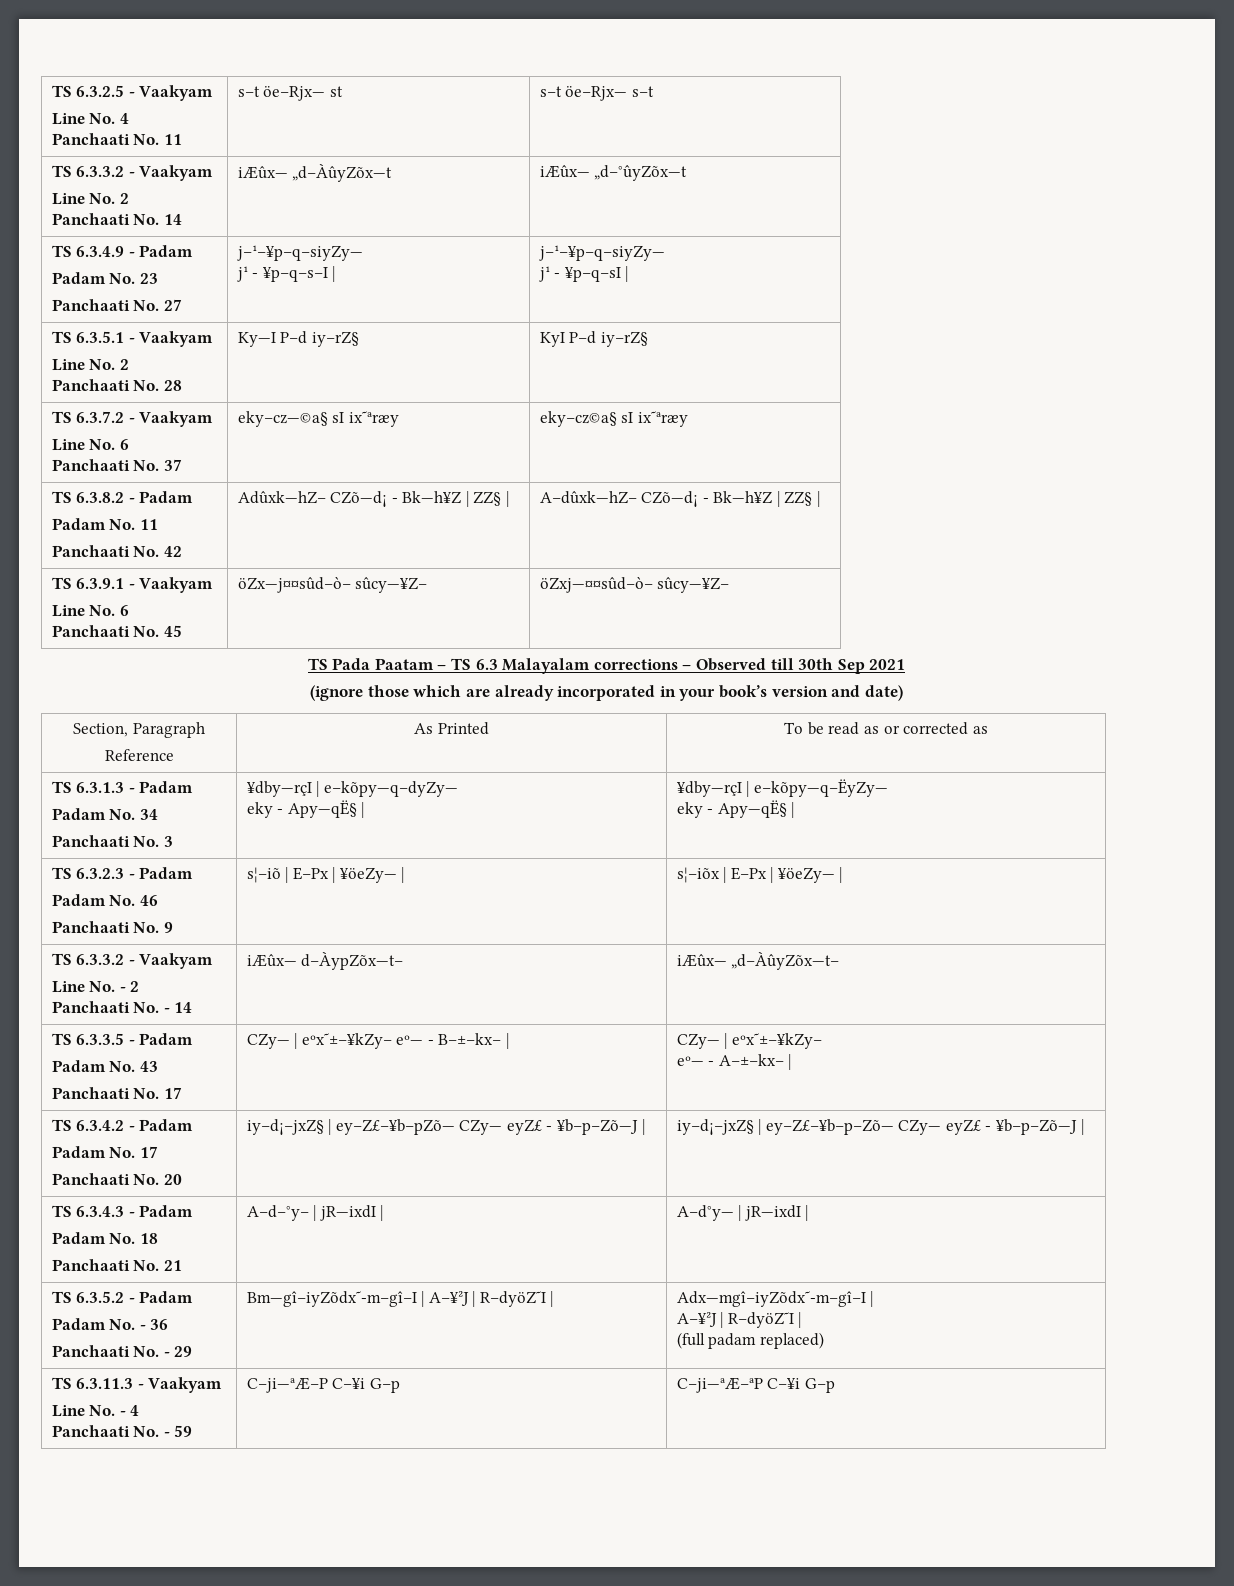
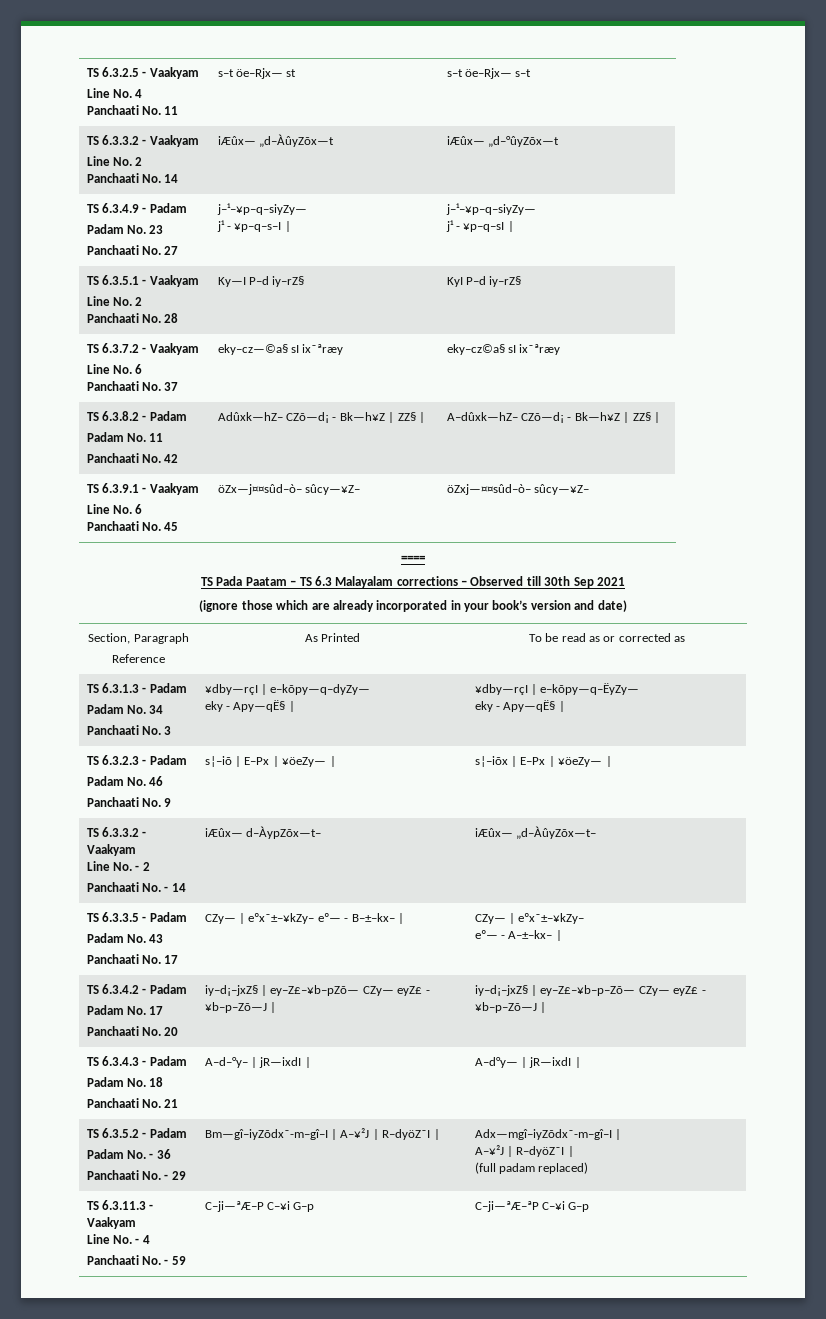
(730, 585) none -> [401,555,425,562] // ====

